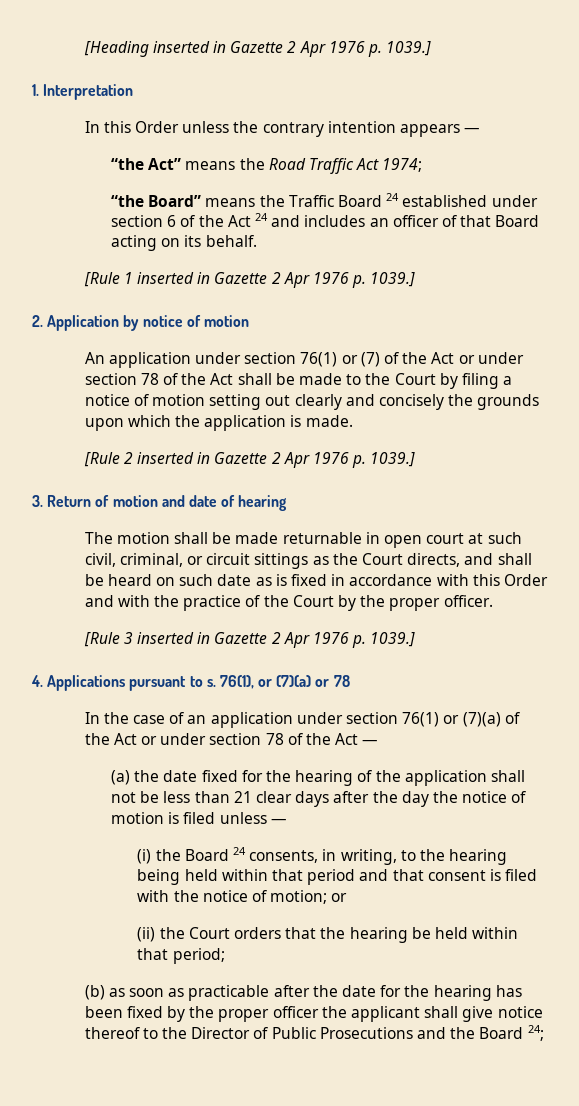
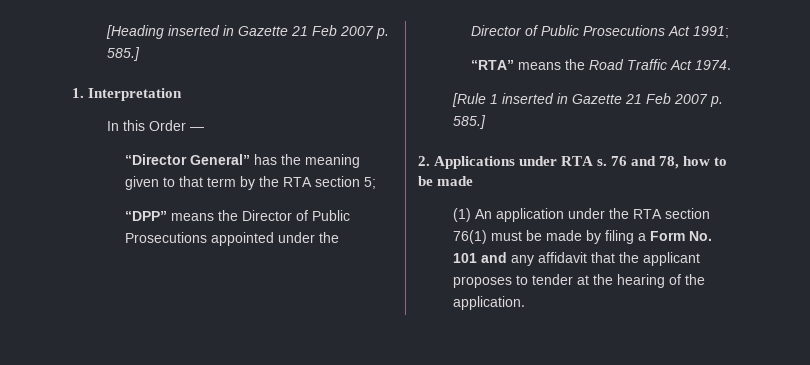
[287,41,432,57] 2 Apr 1976 p. 1039.] -> [291,25,390,39] [107,47,141,61] 21 Feb 2007 p. 585.]
[182,121,481,137] [111,158,182,170] unless the contrary intention appears — // “the Act” -> [190,127,205,131] [125,154,361,168] [125,176,377,190] [125,210,351,221] [125,232,340,246] [471,25,730,38] [471,60,515,70] — // “Director General” has the meaning given to that term by the RTA section 5; // “DPP” means the Director of Public Prosecutions appointed under the Director of Public Prosecutions Act 1991; // “RTA”
[382,158,423,172] [111,193,538,207] [111,213,540,227] [111,235,257,251] 1974; // “the Board” means the Traffic Board 24 established under section 6 of the Act 24 and includes an officer of that Board acting on its behalf. -> [695,60,732,70] 1974.
[271,272,416,288] [32,315,249,331] [84,352,524,368] [84,373,513,389] [84,394,540,410] [84,415,353,431] [83,452,416,468] [32,495,288,511] [84,532,522,548] [84,553,532,569] [84,574,548,586] [84,595,493,611] [83,632,416,648] [31,675,350,691] [84,712,520,728] [84,733,379,745] [111,770,525,786] [111,791,527,807] [111,812,287,824] [137,847,508,865] [137,869,538,885] [137,890,348,904] [137,927,519,943] [137,948,225,964] [84,985,522,1001] [84,1006,543,1022] [84,1025,544,1041] 2 Apr 1976 p. 1039.] // 2. Application by notice of motion // An application under section 76(1) or (7) of the Act or under section 78 of the Act shall be made to the Court by filing a notice of motion setting out clearly and concisely the grounds upon which the application is made. // [Rule 2 inserted in Gazette 2 Apr 1976 p. 1039.] // 3. Return of motion and date of hearing // The motion shall be made returnable in open court at such civil, criminal, or circuit sittings as the Court directs, and shall be heard on such date as is fixed in accordance with this Order and with the practice of the Court by the proper officer. // [Rule 3 inserted in Gazette 2 Apr 1976 p. 1039.] // 4. Applications pursuant to s. 76(1), or (7)(a) or 78 // In the case of an application under section 76(1) or (7)(a) of the Act or under section 78 of the Act — // (a) the date fixed for the hearing of the application shall not be less than 21 clear days after the day the notice of motion is filed unless — // (i) the Board 24 consents, in writing, to the hearing being held within that period and that consent is filed with the notice of motion; or // (ii) the Court orders that the hearing be held within that period; // (b) as soon as practicable after the date for the hearing has been fixed by the proper officer the applicant shall give notice thereof to the Director of Public Prosecutions and the Board 24; -> [625,93,724,107] [453,115,487,129] [418,156,728,169] [418,176,474,186] [453,208,711,222] [453,230,713,244] [453,252,701,266] [453,274,706,288] [453,296,526,310] 21 Feb 2007 p. 585.] // 2. Applications under RTA s. 76 and 78, how to be made // (1) An application under the RTA section 76(1) must be made by filing a Form No. 101 and any affidavit that the applicant proposes to tender at the hearing of the application.

